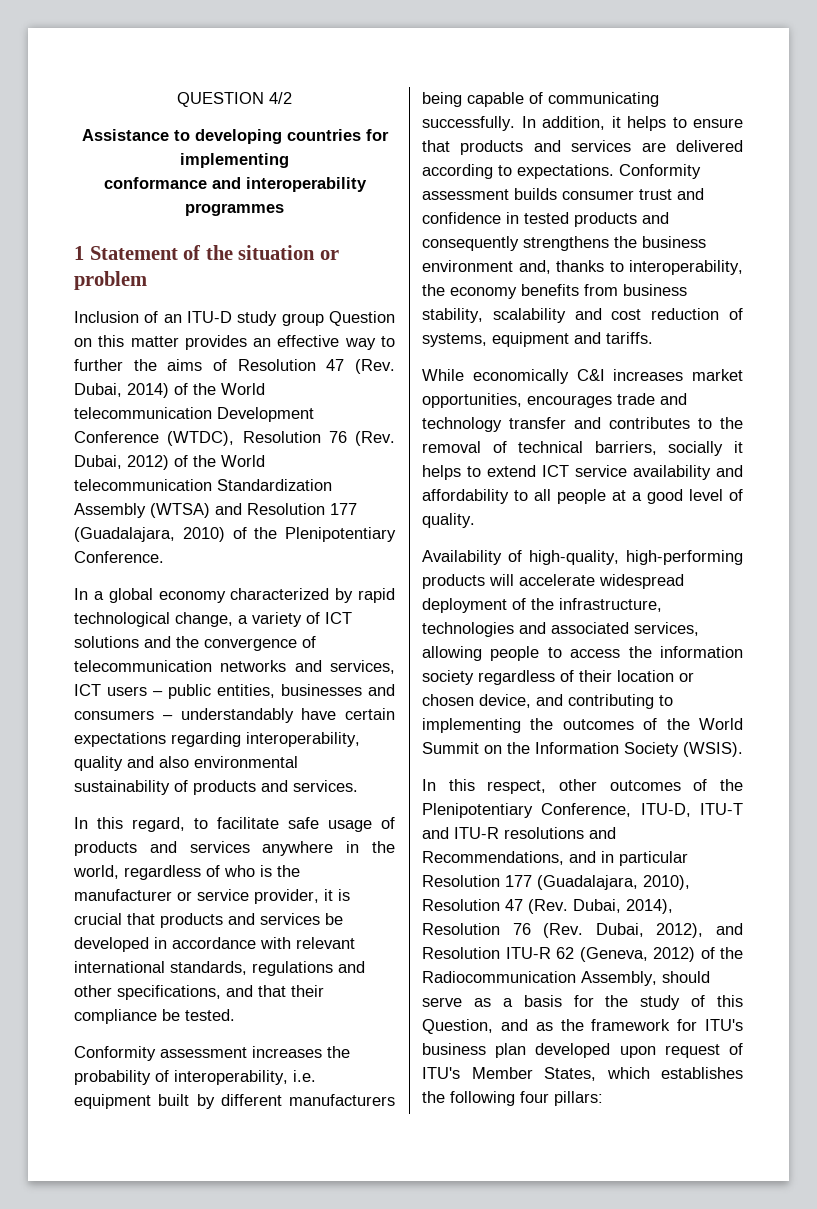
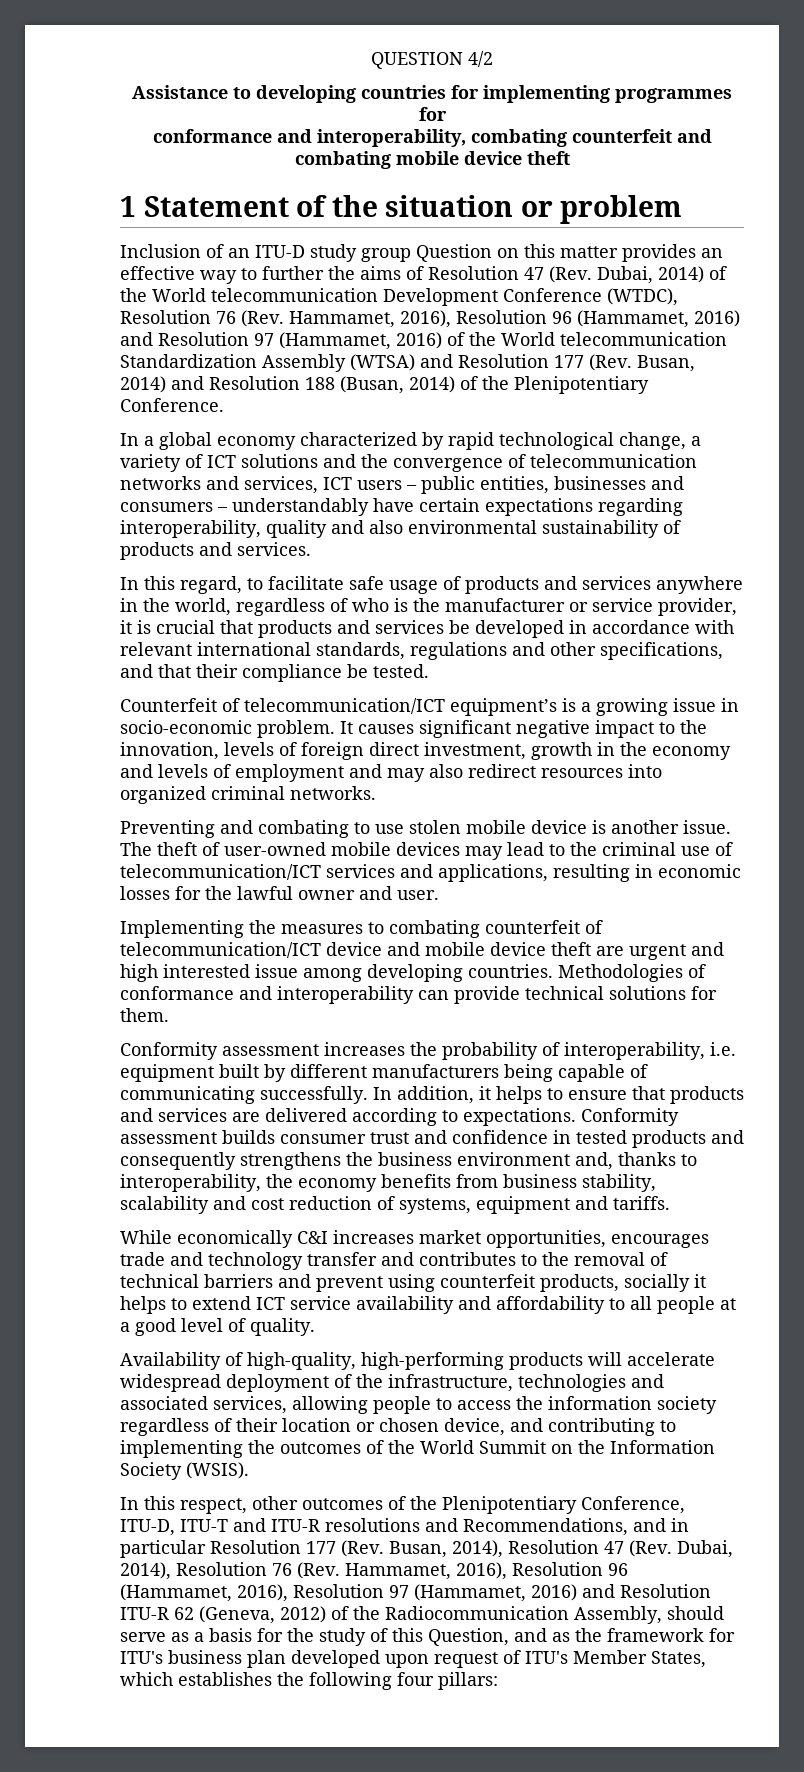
[103,177,367,192] [185,203,284,216] // conformance and interoperability programmes -> [615,88,732,103] [418,107,447,121] [152,129,712,147] [294,151,570,169] programmes for // conformance and interoperability, combating counterfeit and combating mobile device theft
[74,455,169,470] Dubai, 2012) -> [289,310,740,328] [120,332,442,350] Hammamet, 2016), Resolution 96 (Hammamet, 2016) and Resolution 97 (Hammamet, 2016)
[74,527,225,542] (Guadalajara, 2010) -> [589,354,695,372] [120,376,455,394] (Rev. Busan, 2014) and Resolution 188 (Busan, 2014)
(235, 1015) none -> [120,698,739,716] [120,720,707,738] [120,742,731,760] [120,764,662,782] [120,786,376,804] [120,820,731,838] [120,842,733,860] [120,864,741,882] [120,886,439,900] [120,920,603,938] [120,942,724,960] [120,964,706,982] [120,986,717,1004] [120,1008,169,1022] // Counterfeit of telecommunication/ICT equipment’s is a growing issue in socio-economic problem. It causes significant negative impact to the innovation, levels of foreign direct investment, growth in the economy and levels of employment and may also redirect resources into organized criminal networks. // Preventing and combating to use stolen mobile device is another issue. The theft of user-owned mobile devices may lead to the criminal use of telecommunication/ICT services and applications, resulting in economic losses for the lawful owner and user. // Implementing the measures to combating counterfeit of telecommunication/ICT device and mobile device theft are urgent and high interested issue among developing countries. Methodologies of conformance and interoperability can provide technical solutions for them.
[594,441,657,455] barriers, -> [204,1274,619,1292] barriers and prevent using counterfeit products,
[537,875,690,890] (Guadalajara, 2010), -> [341,1540,503,1558] (Rev. Busan, 2014),
[595,923,704,938] Dubai, 2012), -> [345,1562,628,1580] [120,1584,577,1602] Hammamet, 2016), Resolution 96 (Hammamet, 2016), Resolution 97 (Hammamet, 2016)

